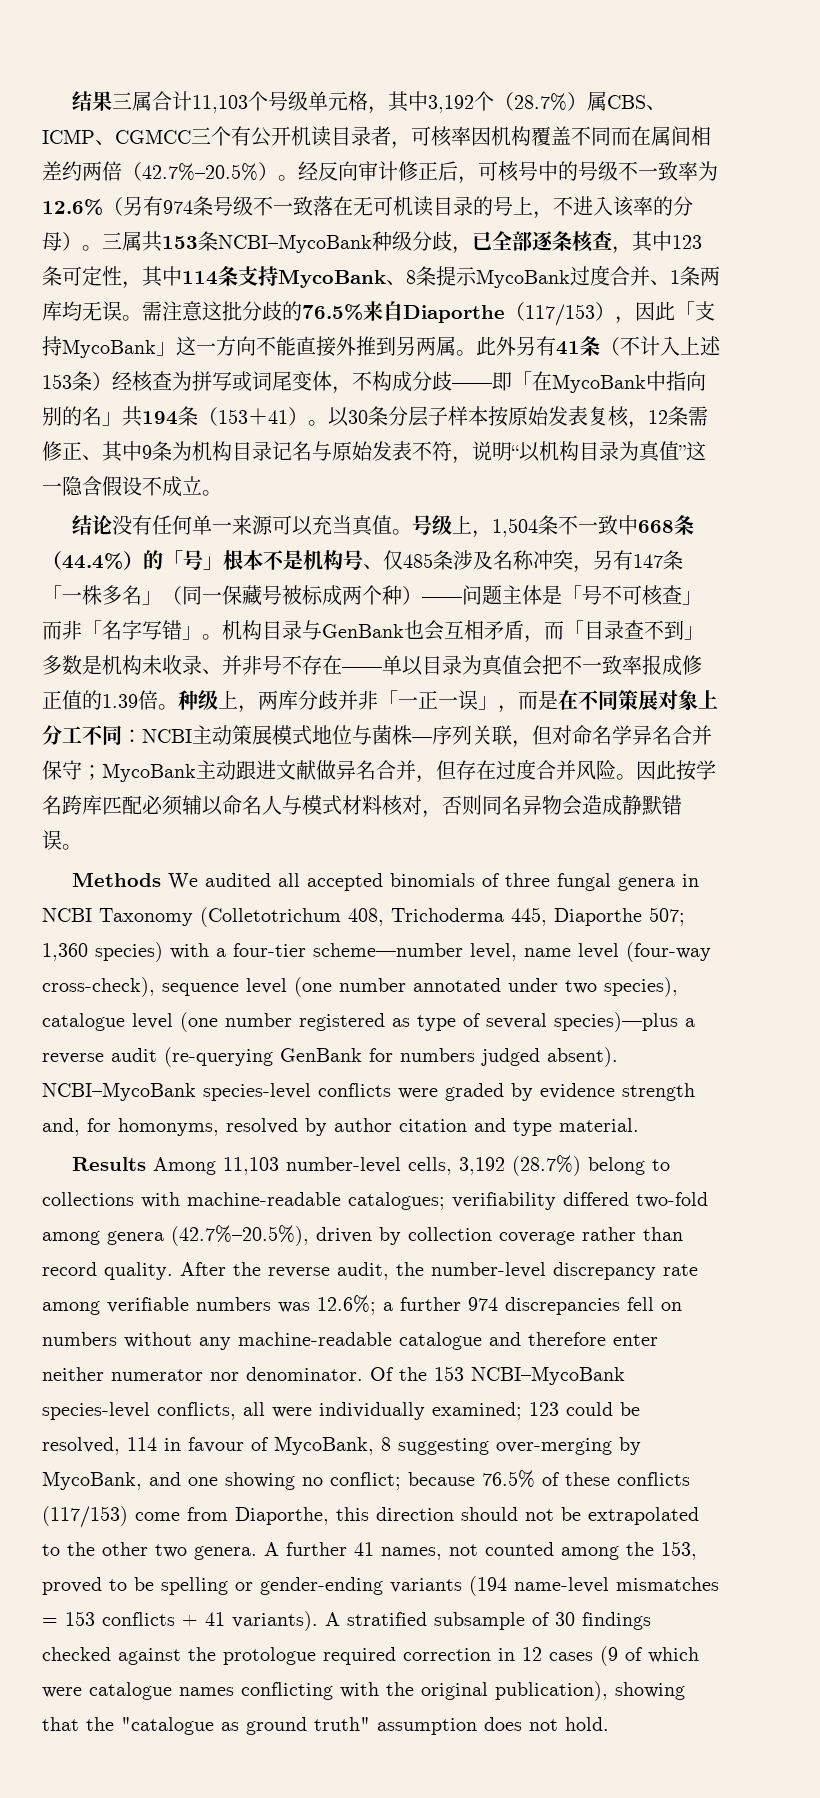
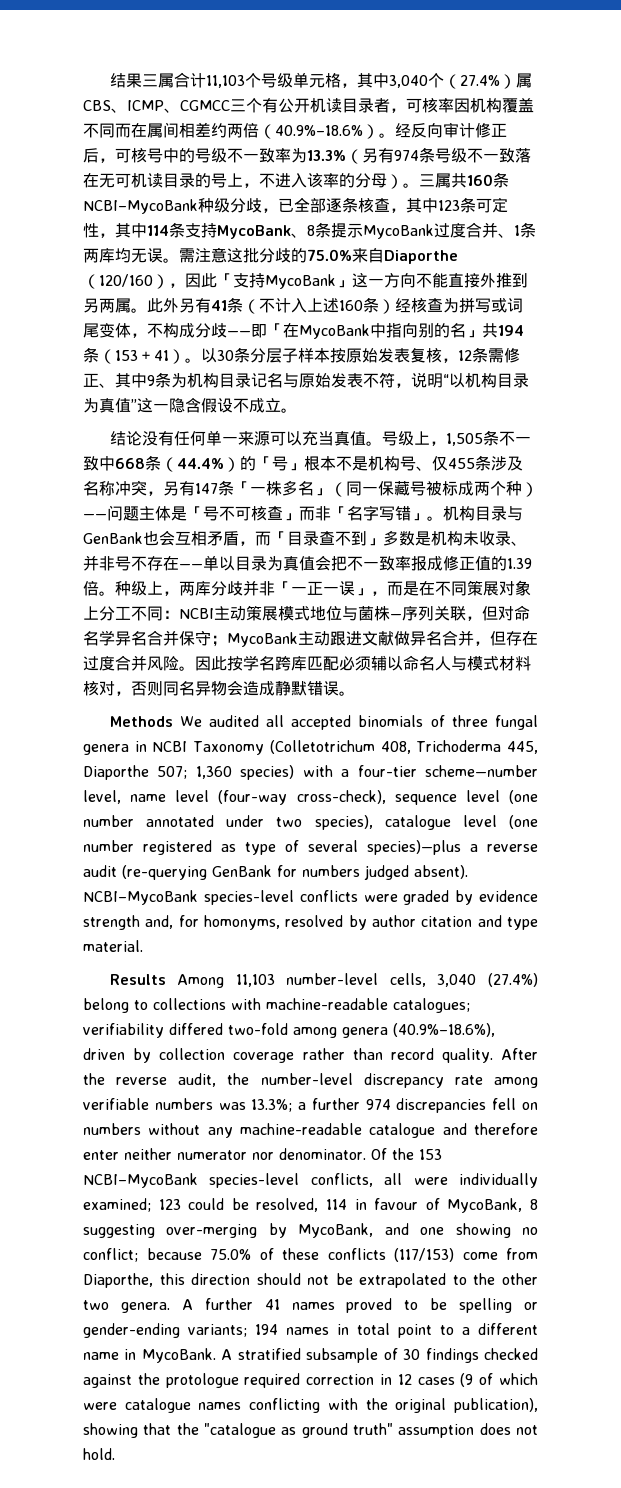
[427,91,567,113] 3,192个（28.7% -> [388,73,500,89] 3,040个（27.4%
[142,163,258,181] 42.7%–20.5% -> [275,125,363,136] 40.9%–18.6%
[42,199,103,215] 12.6% -> [307,150,346,161] 13.3%
[162,236,198,249] 153 -> [467,174,493,186] 160
[302,304,363,320] 76.5% -> [307,249,352,261] 75.0%
[525,304,595,326] 117/153 -> [99,274,153,287] 120/160
[42,374,72,389] 153 -> [339,300,363,311] 160
[491,518,538,537] 1,504 -> [445,433,483,446] 1,505
[403,553,433,568] 485 -> [448,458,475,469] 455
[458,1155,581,1176] 3,192 (28.7%) -> [437,973,538,987] 3,040 (27.4%)
[171,1225,309,1246] (42.7%–20.5%), -> [393,1023,495,1037] (40.9%–18.6%),
[317,1295,376,1315] 12.6%; -> [251,1099,293,1112] 13.3%;
[482,1470,535,1488] 76.5% -> [210,1249,251,1260] 75.0%
[381,1541,697,1560] names, not counted among the 153, -> [291,1302,335,1310] names
[390,1576,719,1596] [42,1611,318,1631] variants (194 name-level mismatches = 153 conflicts + 41 variants). -> [188,1323,538,1338] [83,1348,216,1363] variants; 194 names in total point to a different name in MycoBank.

